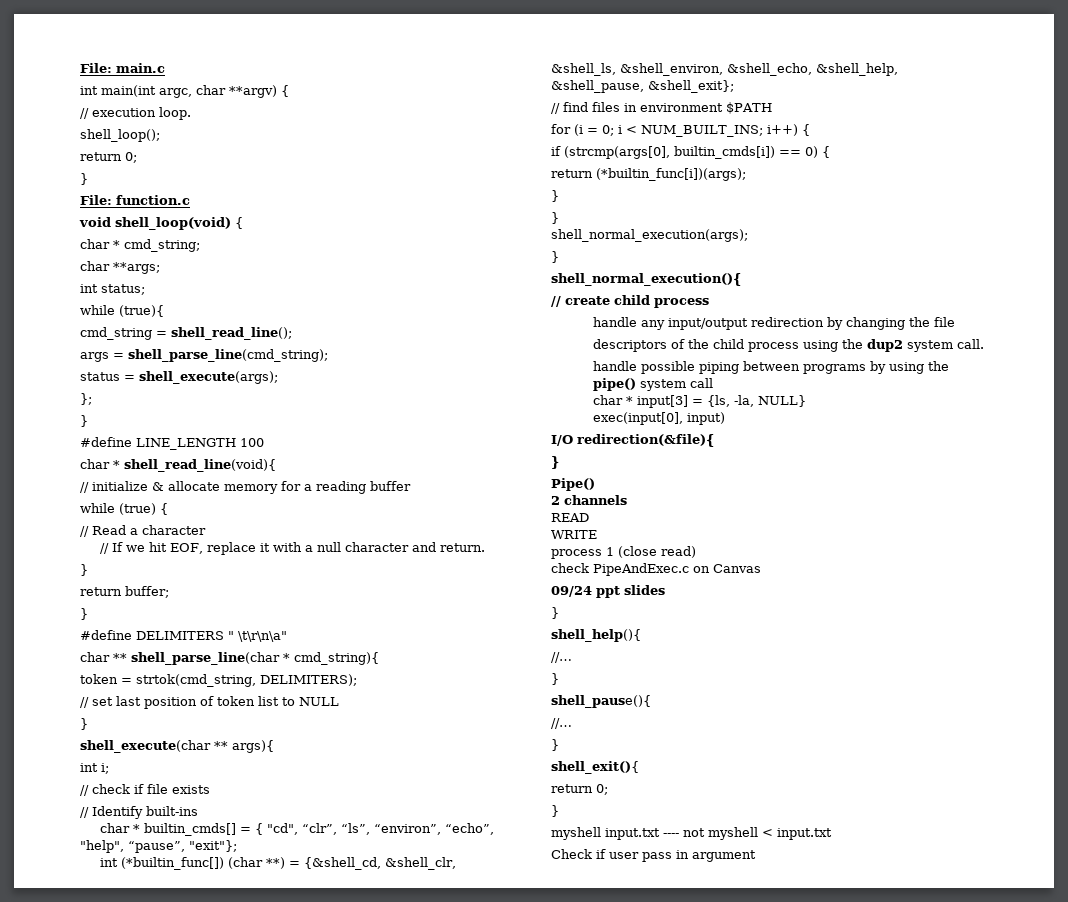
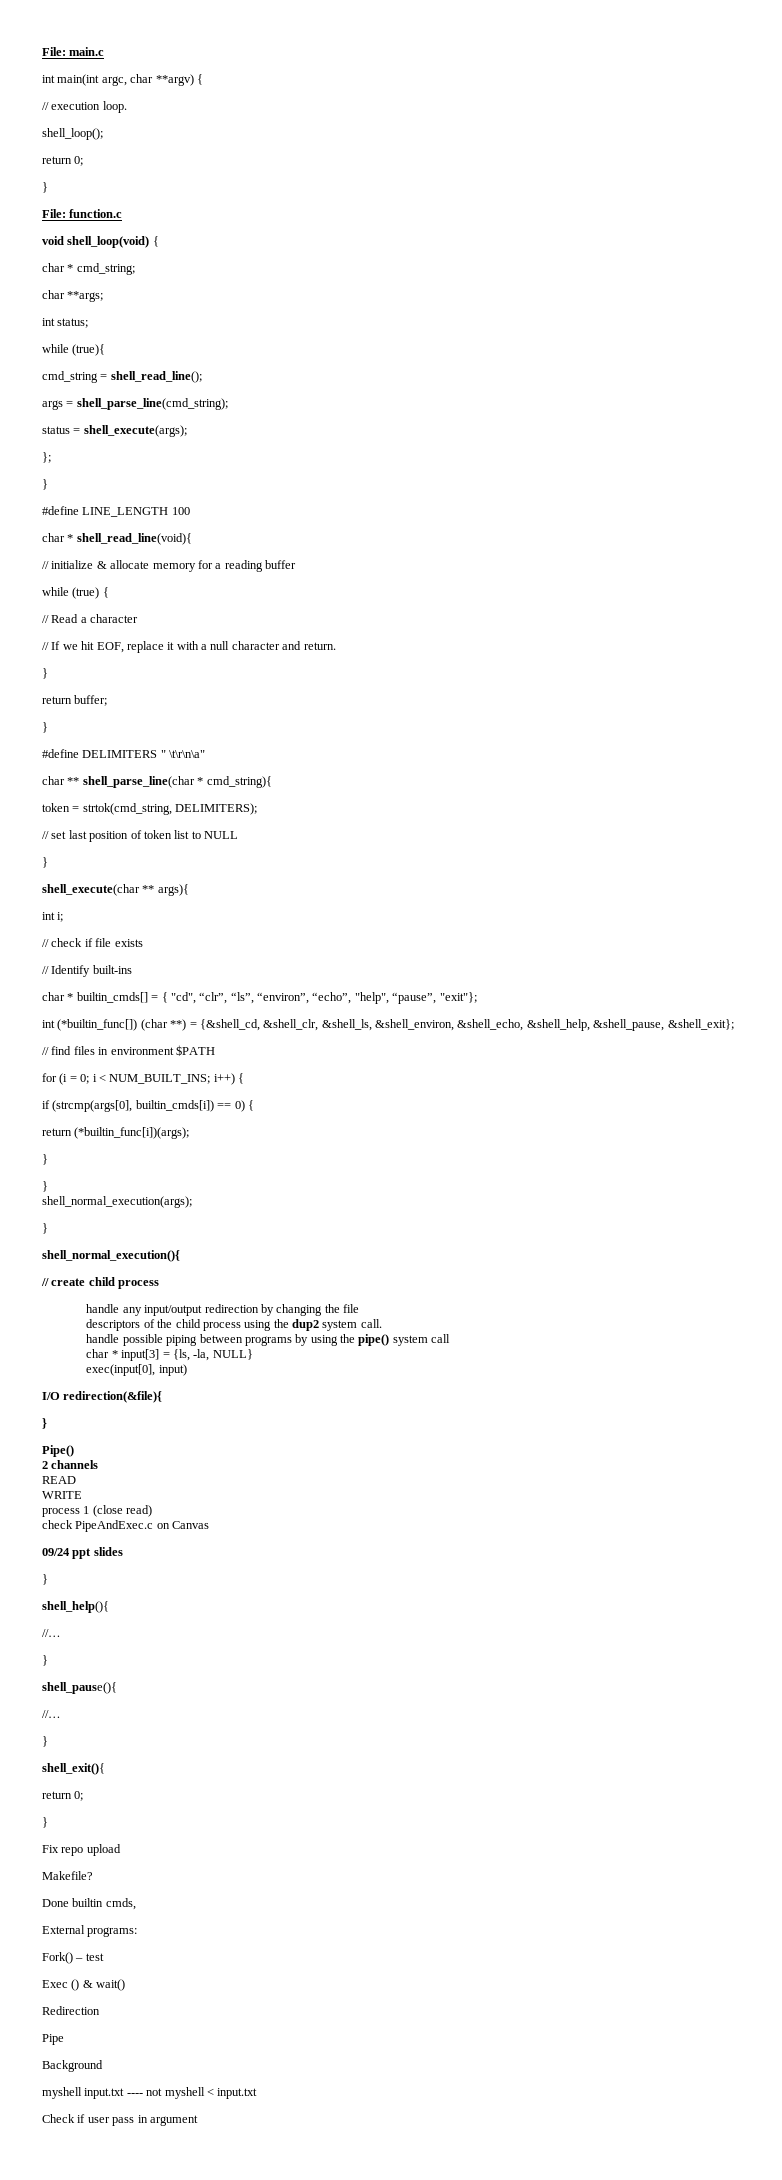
(559, 811) none -> [42,1844,121,1856] [42,1871,93,1880] [42,1898,136,1910] [42,1925,138,1937] [42,1952,104,1964] [42,1979,126,1991] [42,2006,100,2015] [42,2034,64,2045] [42,2060,103,2072] // Fix repo upload // Makefile? // Done builtin cmds, // External programs: // Fork() – test // Exec () & wait() // Redirection // Pipe // Background

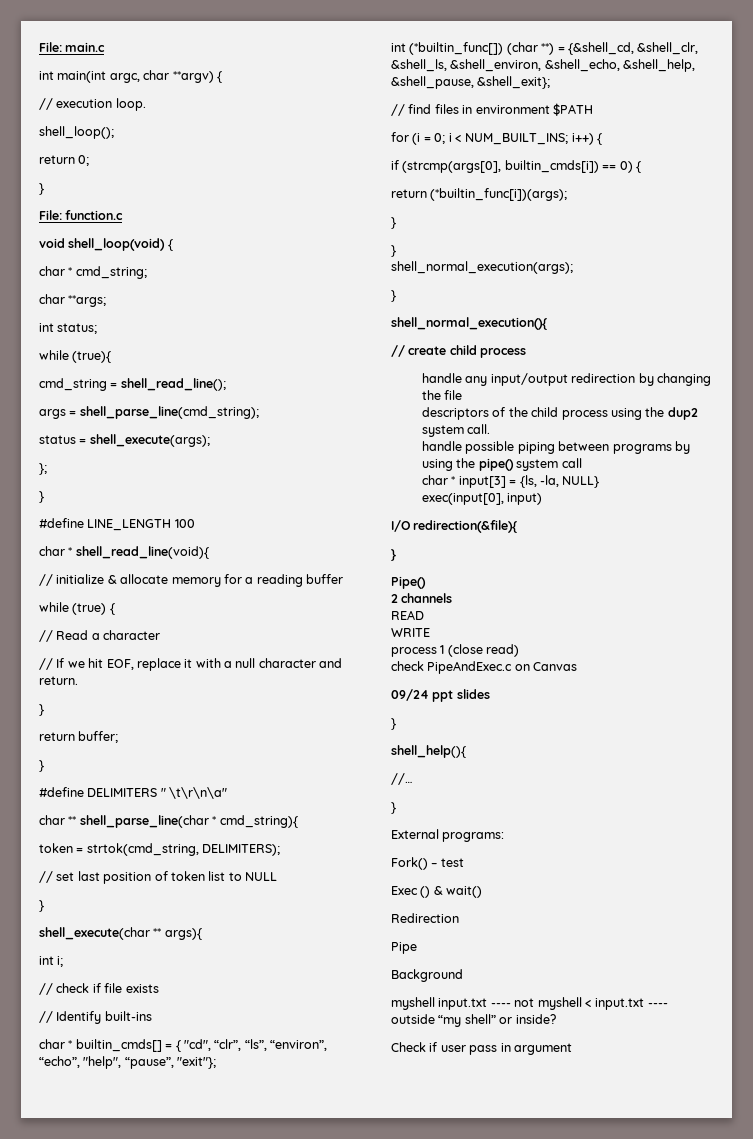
[42,1682,117,1694] [42,1710,61,1718] [42,1736,48,1747] [42,1763,105,1775] [42,1791,84,1801] [42,1817,48,1828] [42,1844,121,1856] [42,1871,93,1880] [42,1898,136,1910] // shell_pause(){ // //… // } // shell_exit(){ // return 0; // } // Fix repo upload // Makefile? // Done builtin cmds, -> (396, 808) none
(258, 2093) none -> [647,1003,668,1007] [391,1014,556,1027] ---- outside “my shell” or inside?

